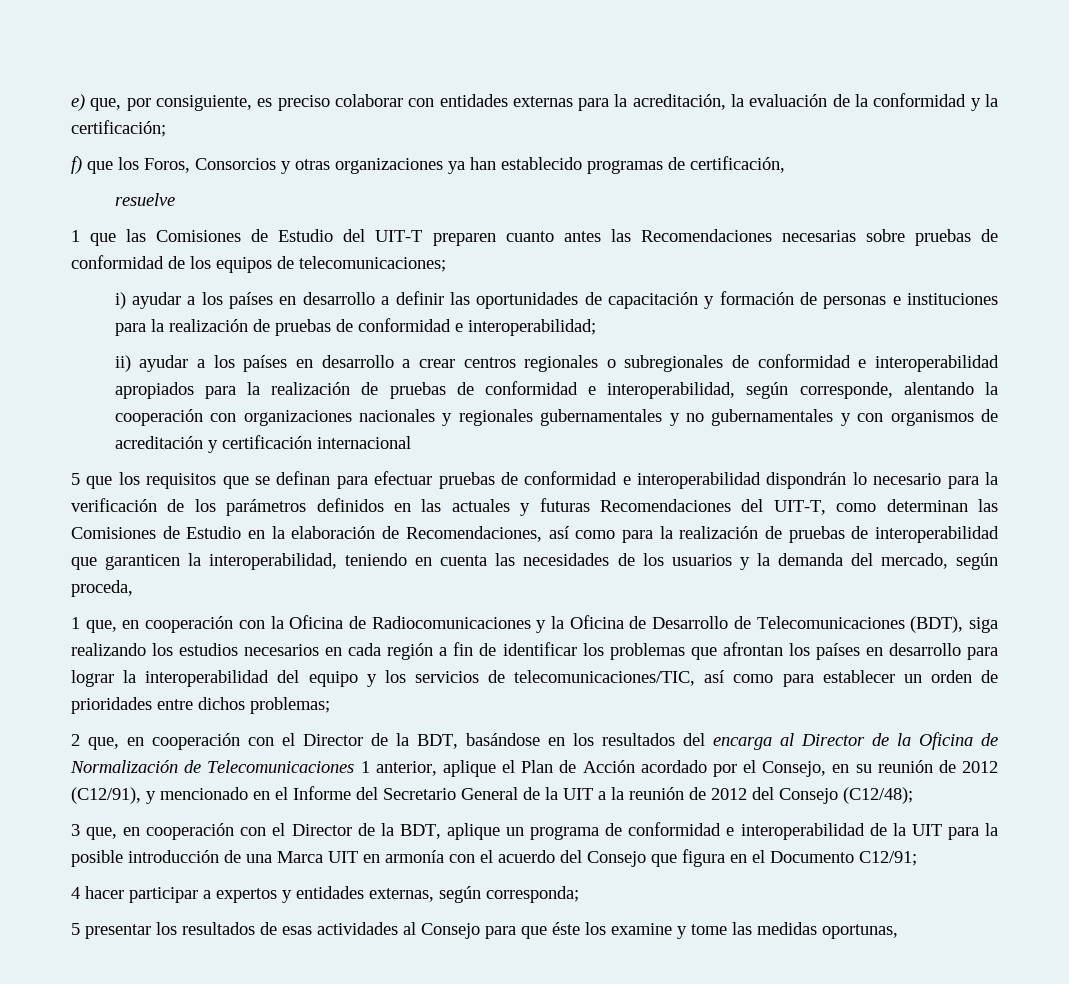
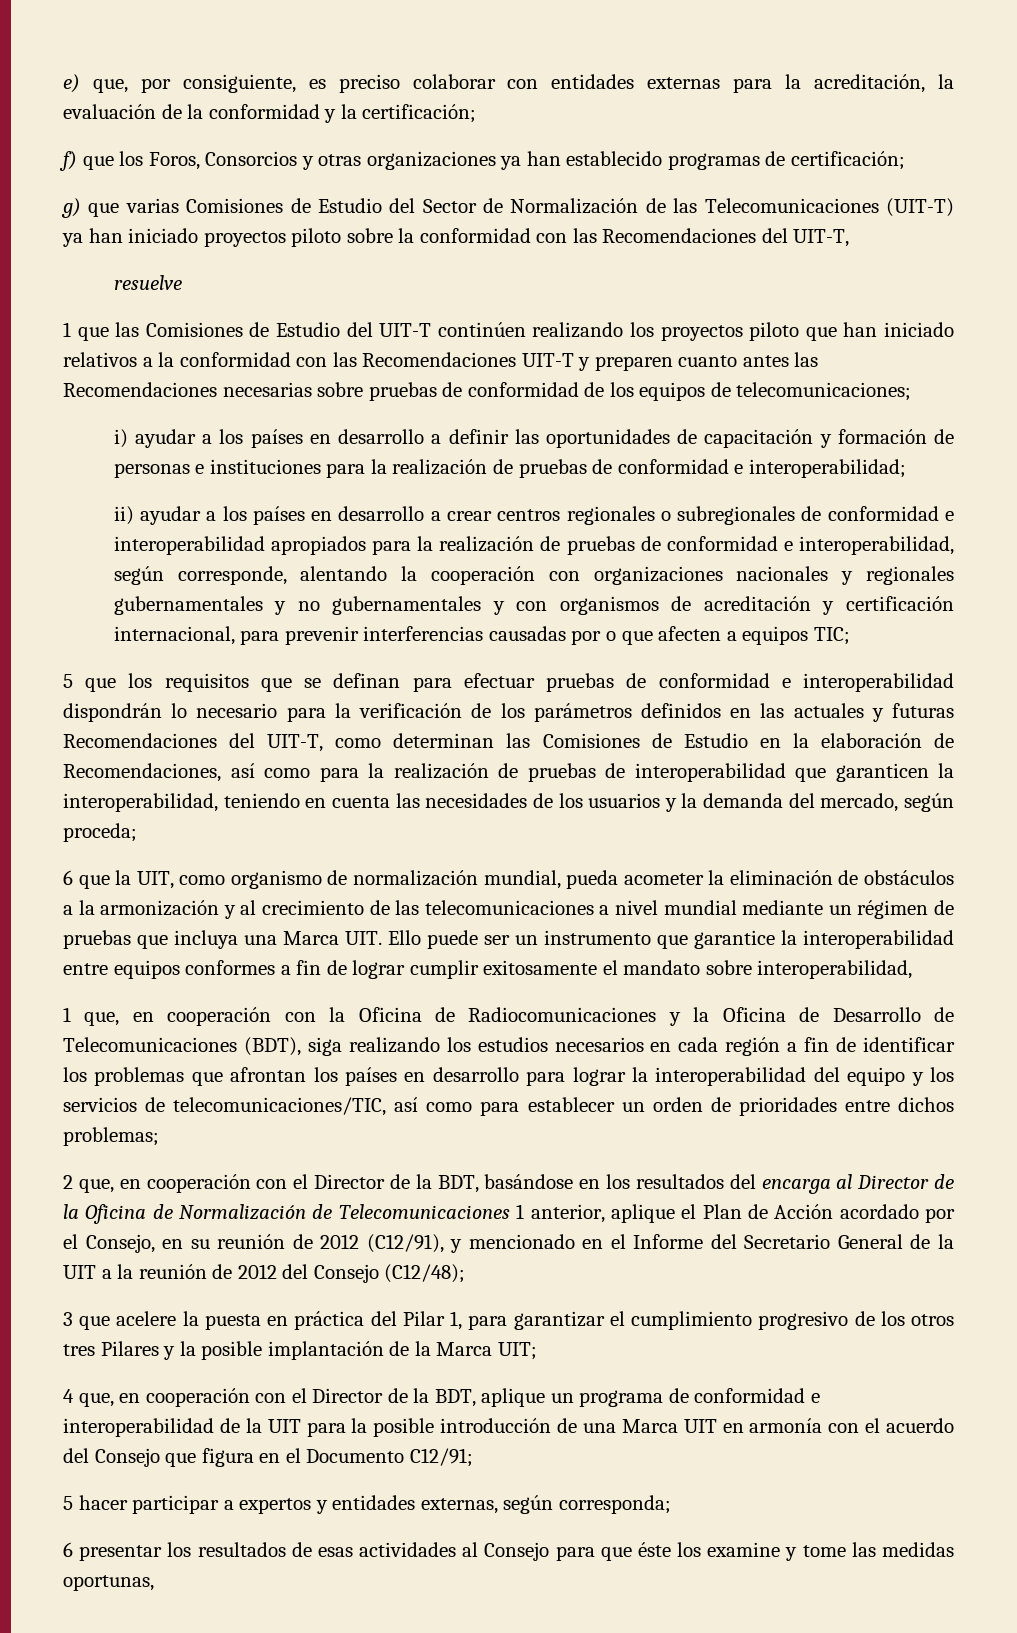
[690,156,785,173] certificación, -> [790,151,905,170] [61,198,954,218] [62,228,850,247] certificación; // g) que varias Comisiones de Estudio del Sector de Normalización de las Telecomunicaciones (UIT-T) ya han iniciado proyectos piloto sobre la conformidad con las Recomendaciones del UIT-T,
(423, 236) none -> [437,322,955,341] [63,352,591,371] continúen realizando los proyectos piloto que han iniciado relativos a la conformidad con las Recomendaciones UIT-T y
[316,436,411,449] internacional -> [113,626,850,645] internacional, para prevenir interferencias causadas por o que afecten a equipos TIC;
[71,580,133,597] proceda, -> [63,823,137,842] [63,870,954,889] [63,900,955,919] [63,930,954,949] [63,960,913,979] proceda; // 6 que la UIT, como organismo de normalización mundial, pueda acometer la eliminación de obstáculos a la armonización y al crecimiento de las telecomunicaciones a nivel mundial mediante un régimen de pruebas que incluya una Marca UIT. Ello puede ser un instrumento que garantice la interoperabilidad entre equipos conformes a fin de lograr cumplir exitosamente el mandato sobre interoperabilidad,
(80, 830) none -> [79,1311,955,1330] [63,1341,537,1360] [63,1389,74,1403] que acelere la puesta en práctica del Pilar 1, para garantizar el cumplimiento progresivo de los otros tres Pilares y la posible implantación de la Marca UIT; // 4
[71,887,80,899] 4 -> [63,1496,73,1510] 5
[71,923,80,935] 5 -> [63,1542,73,1557] 6

